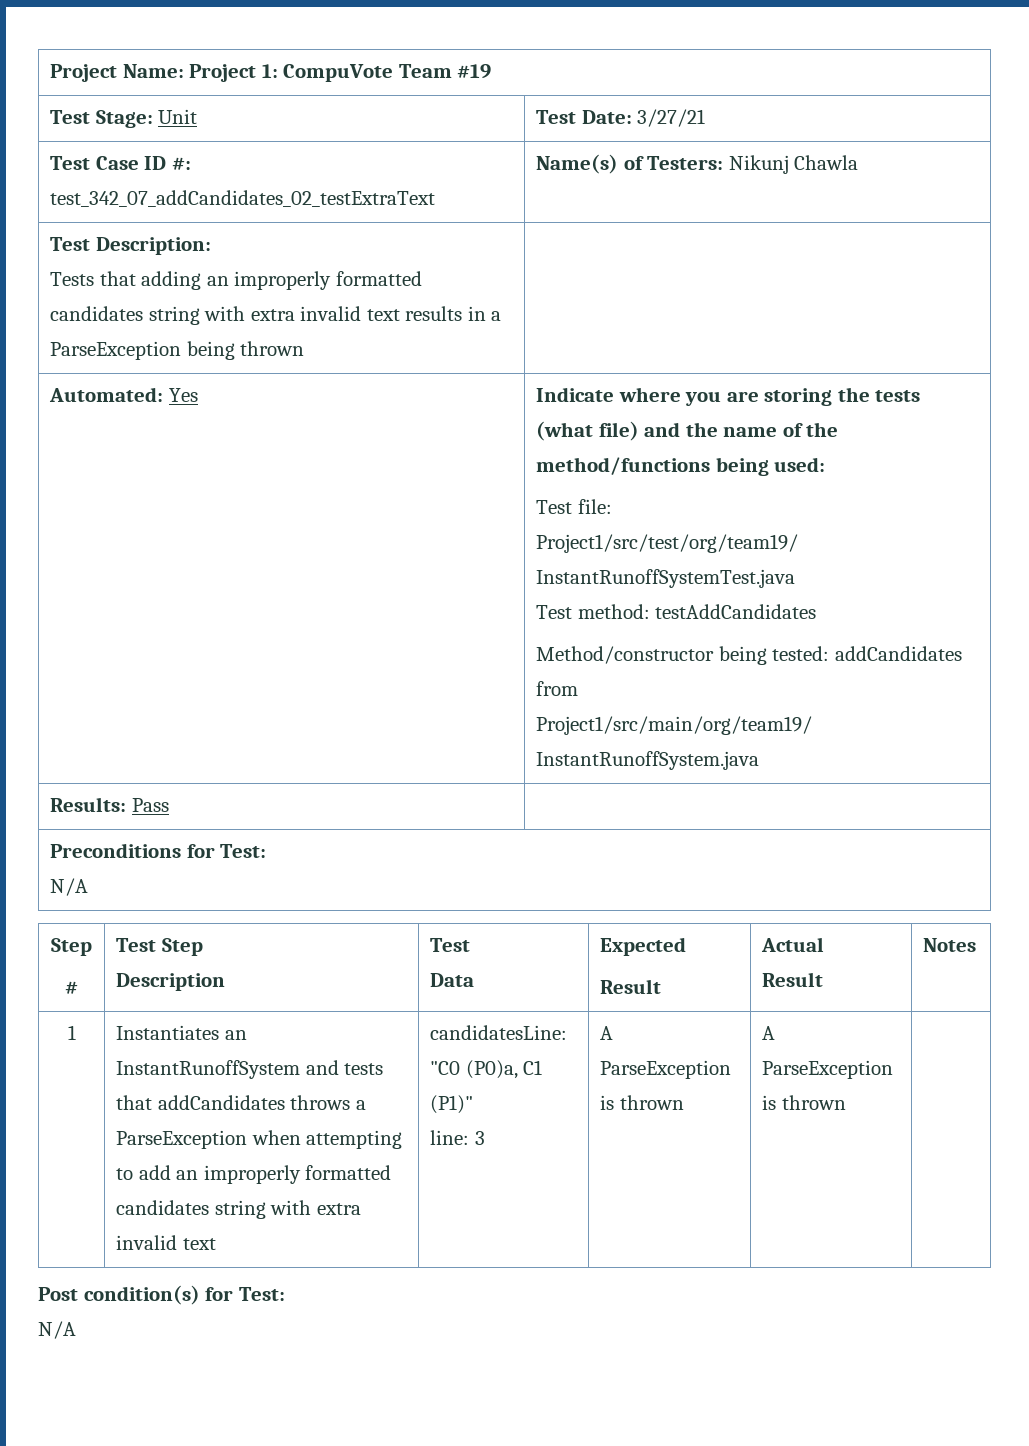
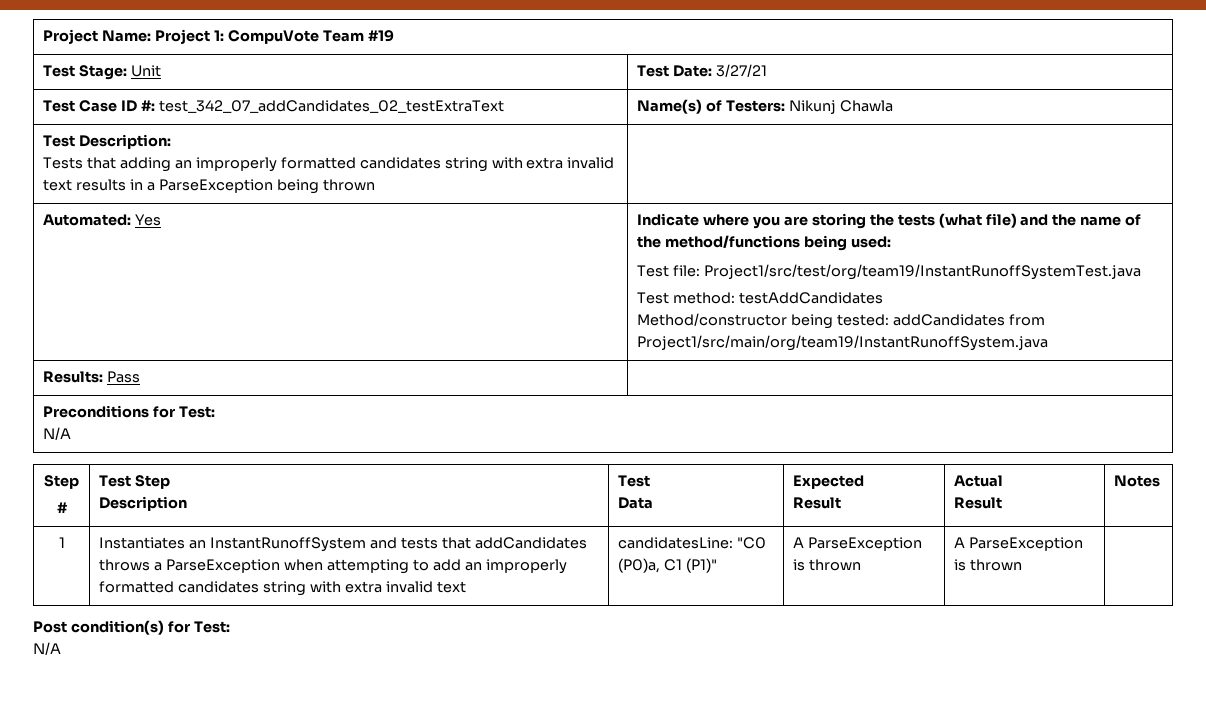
[430,1130,485,1145] // line: 3 -> (718, 565) none

